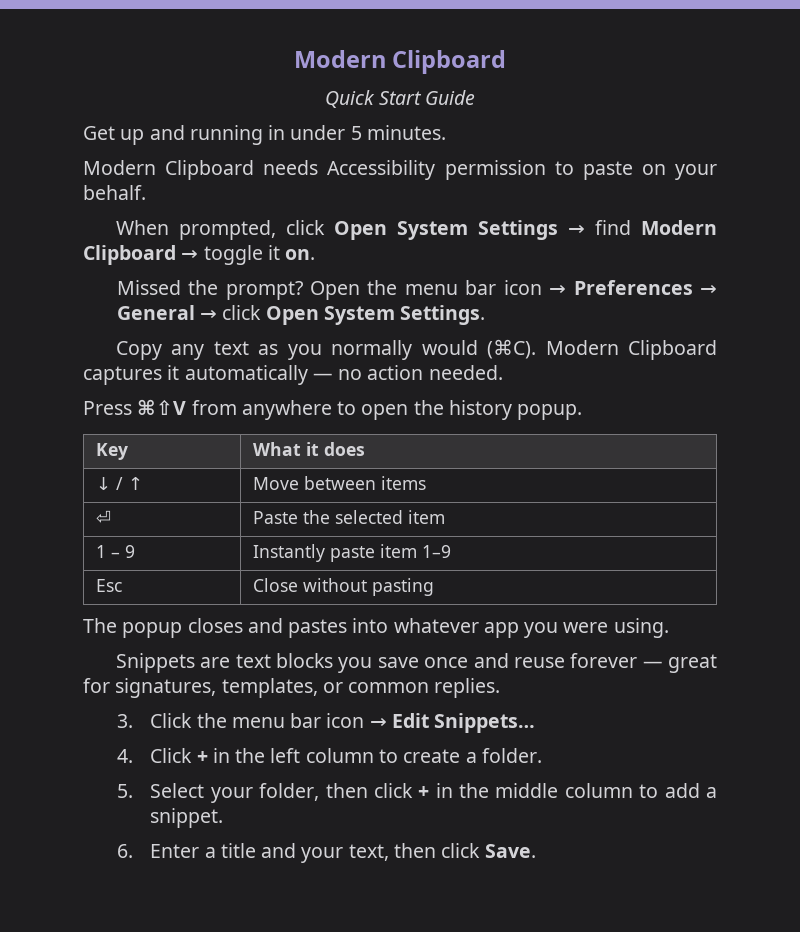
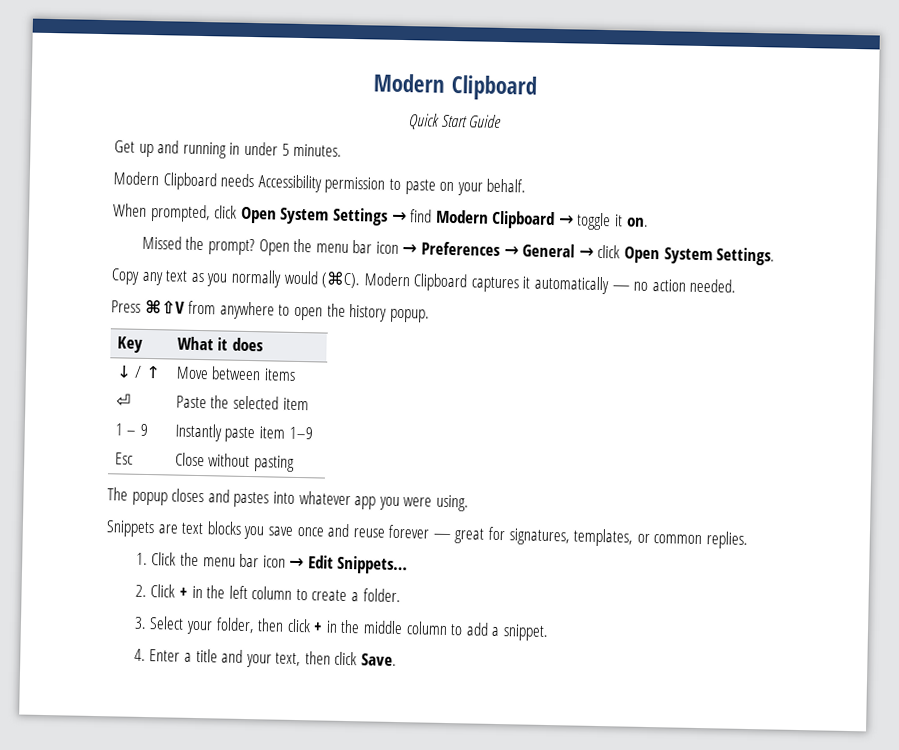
[116,714,133,728] 3. -> [135,552,148,566] 1.
[116,749,133,763] 4. -> [134,584,147,598] 2.
[116,784,133,798] 5. -> [133,616,147,630] 3.
[116,844,133,858] 6. -> [133,648,146,662] 4.

